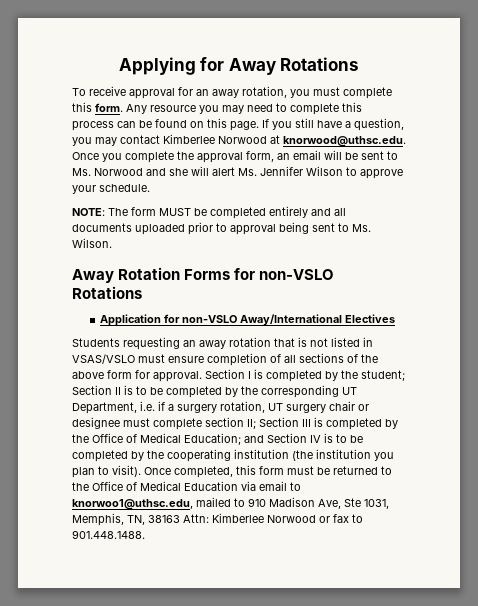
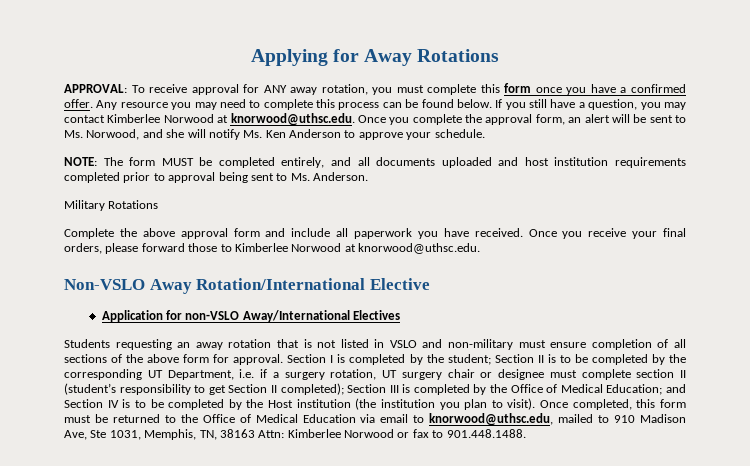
(360, 64) none -> [64,84,127,93] APPROVAL:
[196,89,209,96] an -> [263,85,287,93] ANY
[95,103,123,112] form. -> [504,83,686,95] [64,99,93,108] form once you have a confirmed offer.
[190,118,259,131] on this page. -> [456,99,492,108] below.
[293,150,321,160] email -> [584,114,610,123] alert
[94,168,143,176] Norwood -> [86,129,140,140] Norwood,
[212,166,343,176] alert Ms. Jennifer Wilson -> [208,129,341,140] notify Ms. Ken Anderson
[269,206,308,218] entirely -> [281,157,325,168] entirely,
(185, 229) none -> [498,157,686,168] [64,172,120,183] and host institution requirements completed
[72,238,112,248] [72,267,335,283] [72,286,142,299] Wilson. // Away Rotation Forms for non-VSLO Rotations -> [313,172,368,181] [64,200,159,211] [64,228,686,239] [64,243,480,254] [64,278,430,294] Anderson. // Military Rotations // Complete the above approval form and include all paperwork you have received. Once you receive your final orders, please forward those to Kimberlee Norwood at knorwood@uthsc.edu. // Non-VSLO Away Rotation/International Elective
[72,354,135,364] VSAS/VSLO -> [389,339,514,350] VSLO and non-military
[247,419,256,429] II; -> [680,370,686,378] [64,383,344,395] II (student’s responsibility to get Section II completed);
[167,449,231,462] cooperating -> [268,400,294,408] Host
[72,499,193,510] knorwoo1@uthsc.edu, -> [429,413,554,426] knorwood@uthsc.edu,

